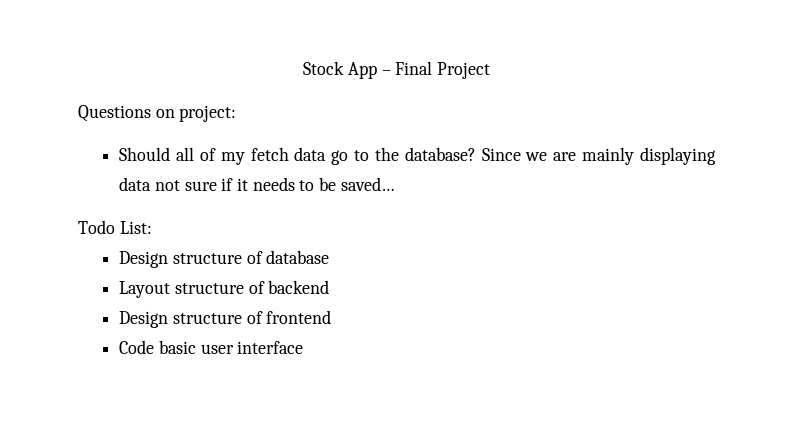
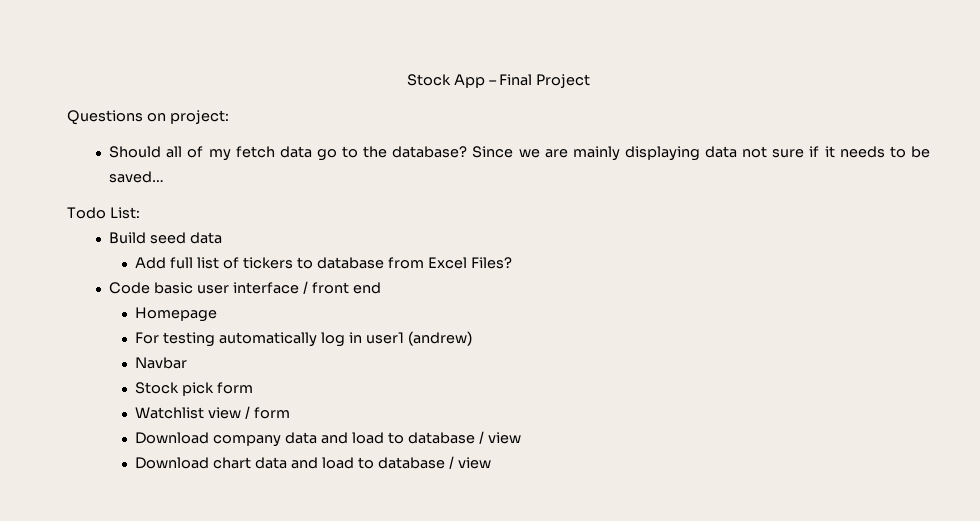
[119,250,330,268] [119,280,330,298] [119,310,332,328] [119,340,304,354] Design structure of database // Layout structure of backend // Design structure of frontend // Code basic user interface -> [109,232,222,244] [135,257,512,269] [109,281,381,294] [135,307,218,322] [135,331,472,347] [135,357,188,369] [135,382,254,396] [135,406,291,419] [135,431,521,447] [135,456,491,469] Build seed data // Add full list of tickers to database from Excel Files? // Code basic user interface / front end // Homepage // For testing automatically log in user1 (andrew) // Navbar // Stock pick form // Watchlist view / form // Download company data and load to database / view // Download chart data and load to database / view

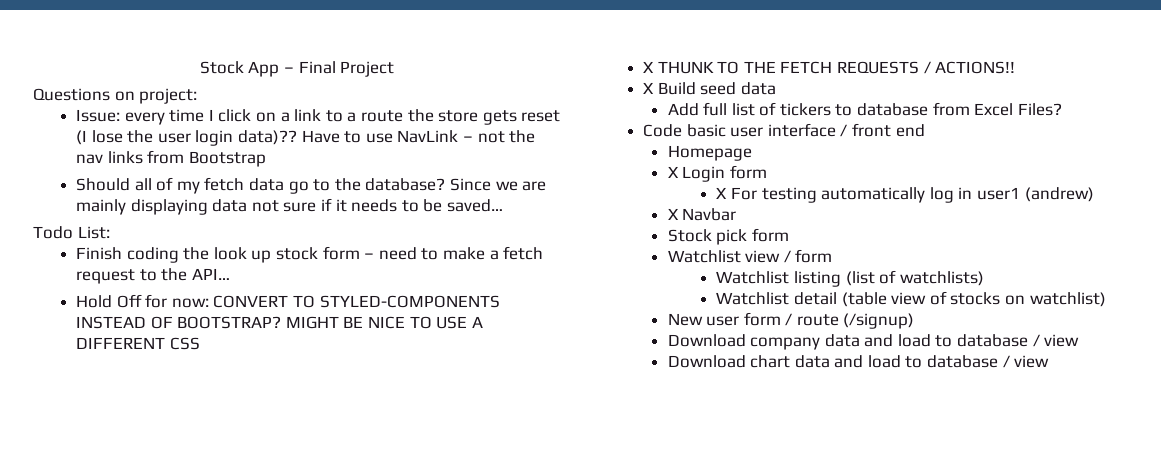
(229, 117) none -> [76,109,561,125] [76,130,536,146] [76,150,266,167] // Issue: every time I click on a link to a route the store gets reset (I lose the user login data)?? Have to use NavLink – not the nav links from Bootstrap
(140, 213) none -> [76,246,544,263] [76,268,230,284] [76,294,500,308] [76,316,483,329] [76,337,200,350] [643,61,1016,74] [643,82,655,94] Finish coding the look up stock form – need to make a fetch request to the API… // Hold Off for now: CONVERT TO STYLED-COMPONENTS INSTEAD OF BOOTSTRAP? MIGHT BE NICE TO USE A DIFFERENT CSS // X THUNK TO THE FETCH REQUESTS / ACTIONS!! // X
(218, 314) none -> [667,165,767,182] [716,187,728,199] X Login form // X
(472, 338) none -> [667,208,679,220] X
(291, 413) none -> [716,270,984,287] [716,291,1106,307] [667,312,915,329] // Watchlist listing (list of watchlists) // Watchlist detail (table view of stocks on watchlist) // New user form / route (/signup)

